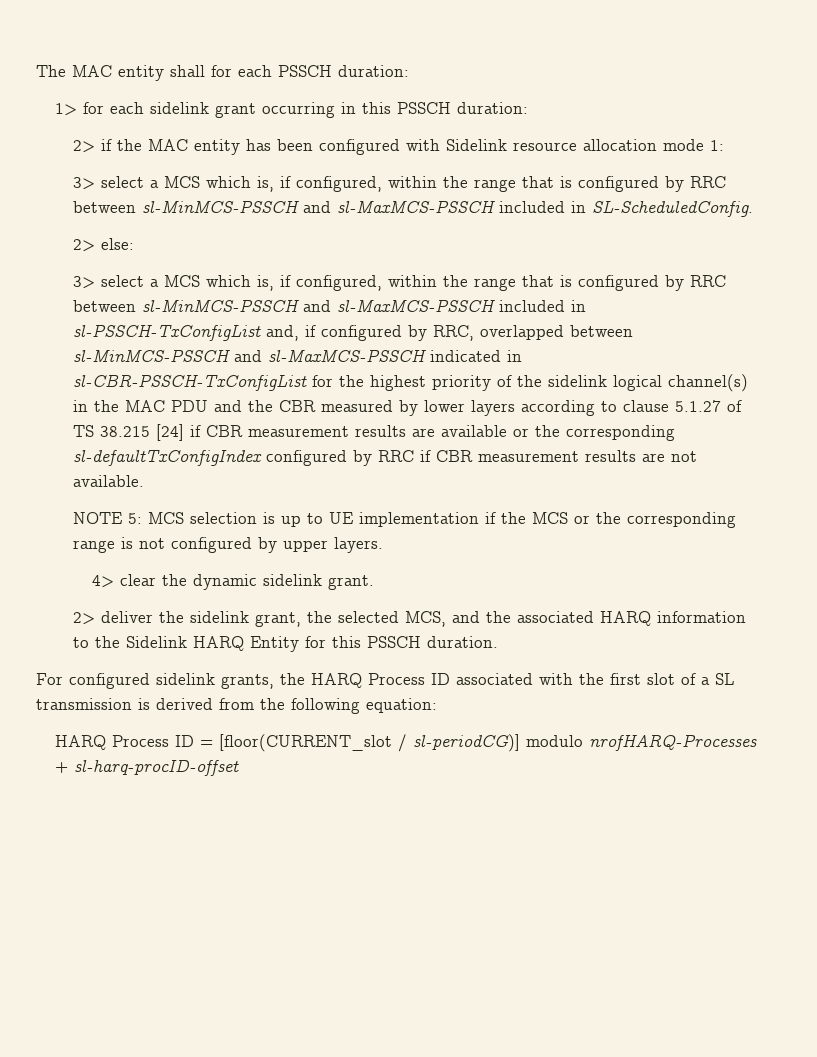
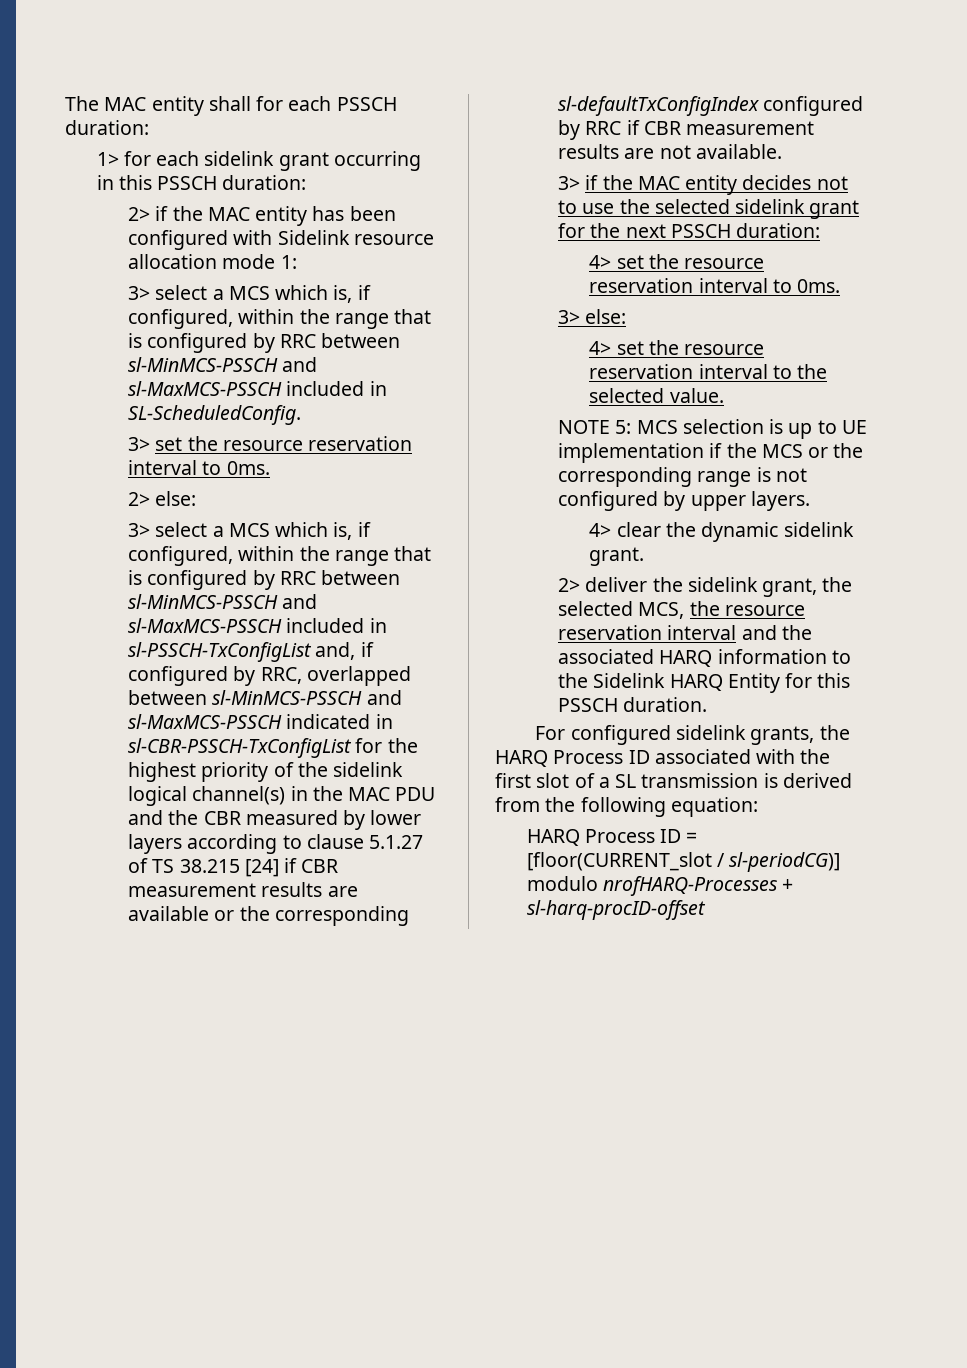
(754, 208) none -> [127,436,413,451] [127,460,270,475] // 3> set the resource reservation interval to 0ms.
(145, 481) none -> [557,175,848,195] [557,199,860,219] [557,223,821,238] [589,254,765,269] [589,278,841,293] [557,309,627,324] [589,340,765,355] [589,364,828,379] [589,388,724,403] // 3> if the MAC entity decides not to use the selected sidelink grant for the next PSSCH duration: // 4> set the resource reservation interval to 0ms. // 3> else: // 4> set the resource reservation interval to the selected value.
(447, 619) none -> [689,601,805,616] [557,625,737,640] the resource reservation interval

